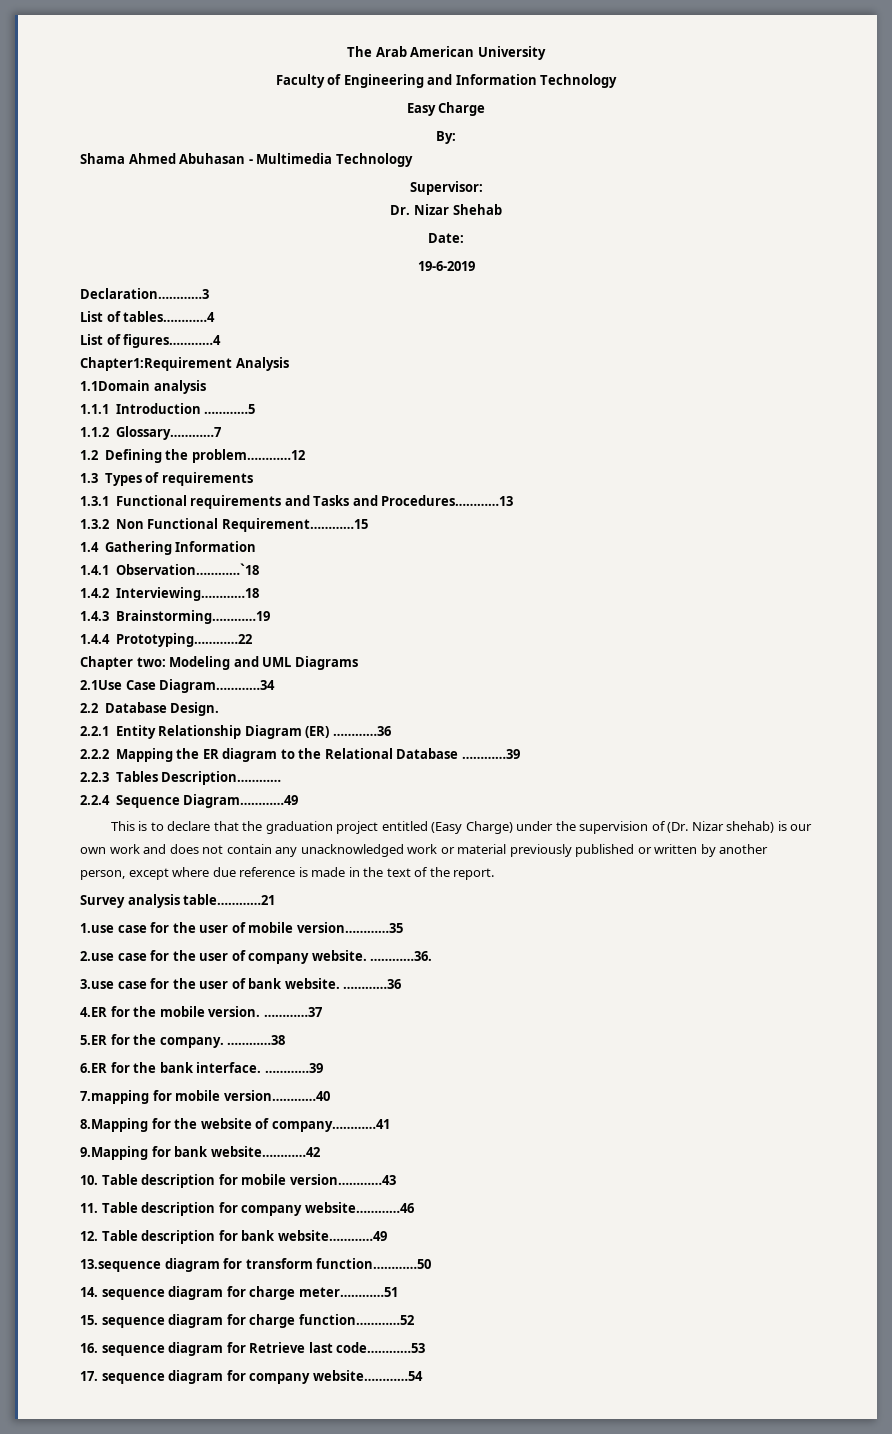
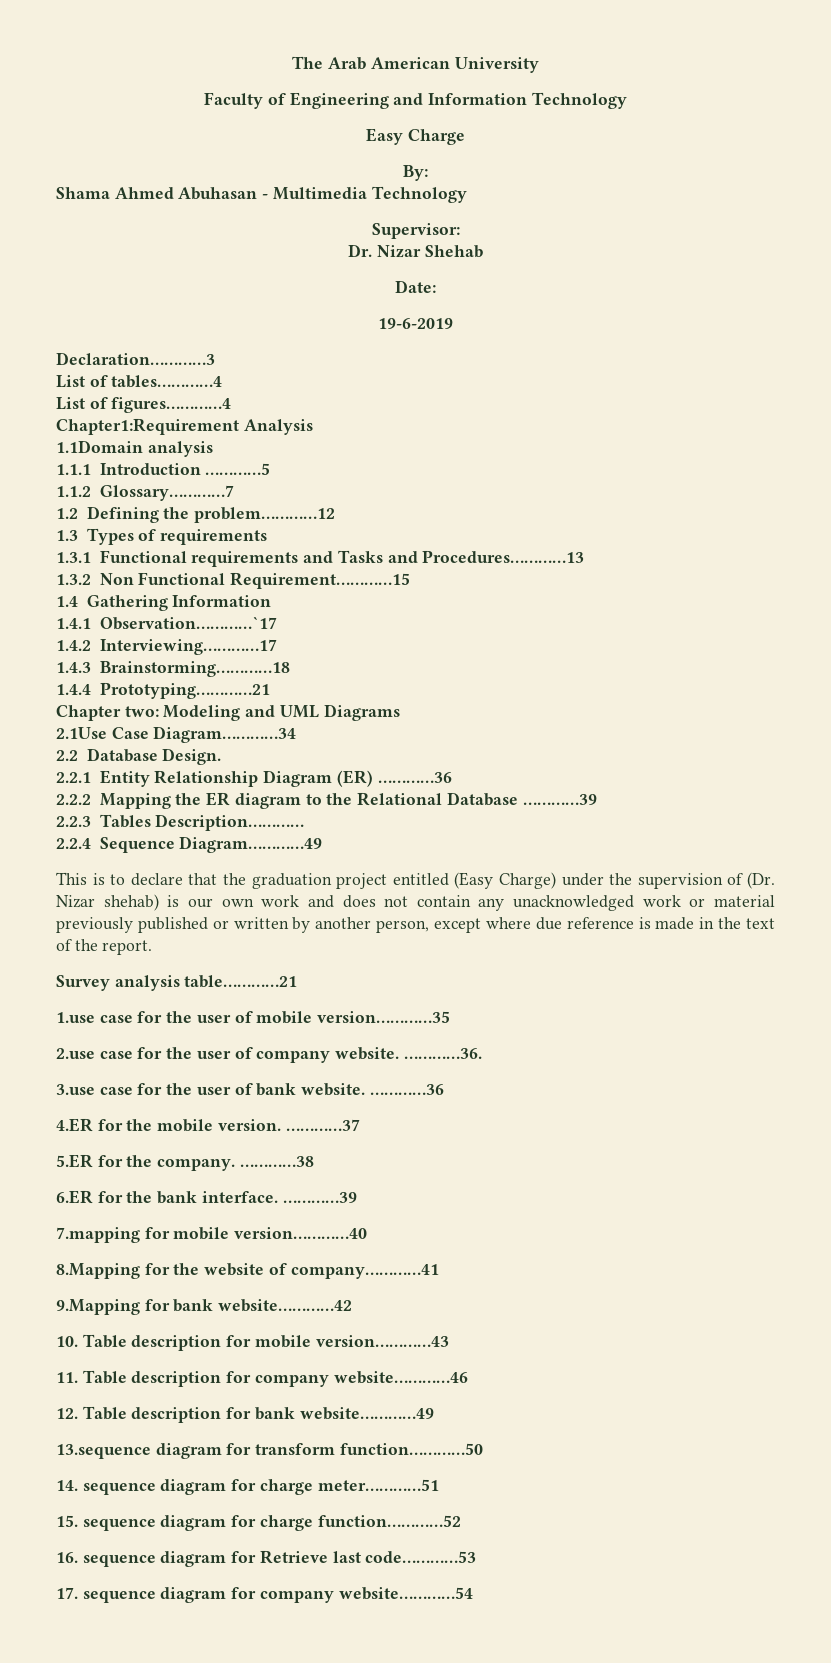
[115,563,259,575] Observation…………`18 -> [99,617,277,630] Observation…………`17
[115,587,259,601] Interviewing…………18 -> [99,639,277,655] Interviewing…………17
[115,610,270,624] Brainstorming…………19 -> [99,661,290,677] Brainstorming…………18
[115,633,252,647] Prototyping…………22 -> [99,682,270,699] Prototyping…………21

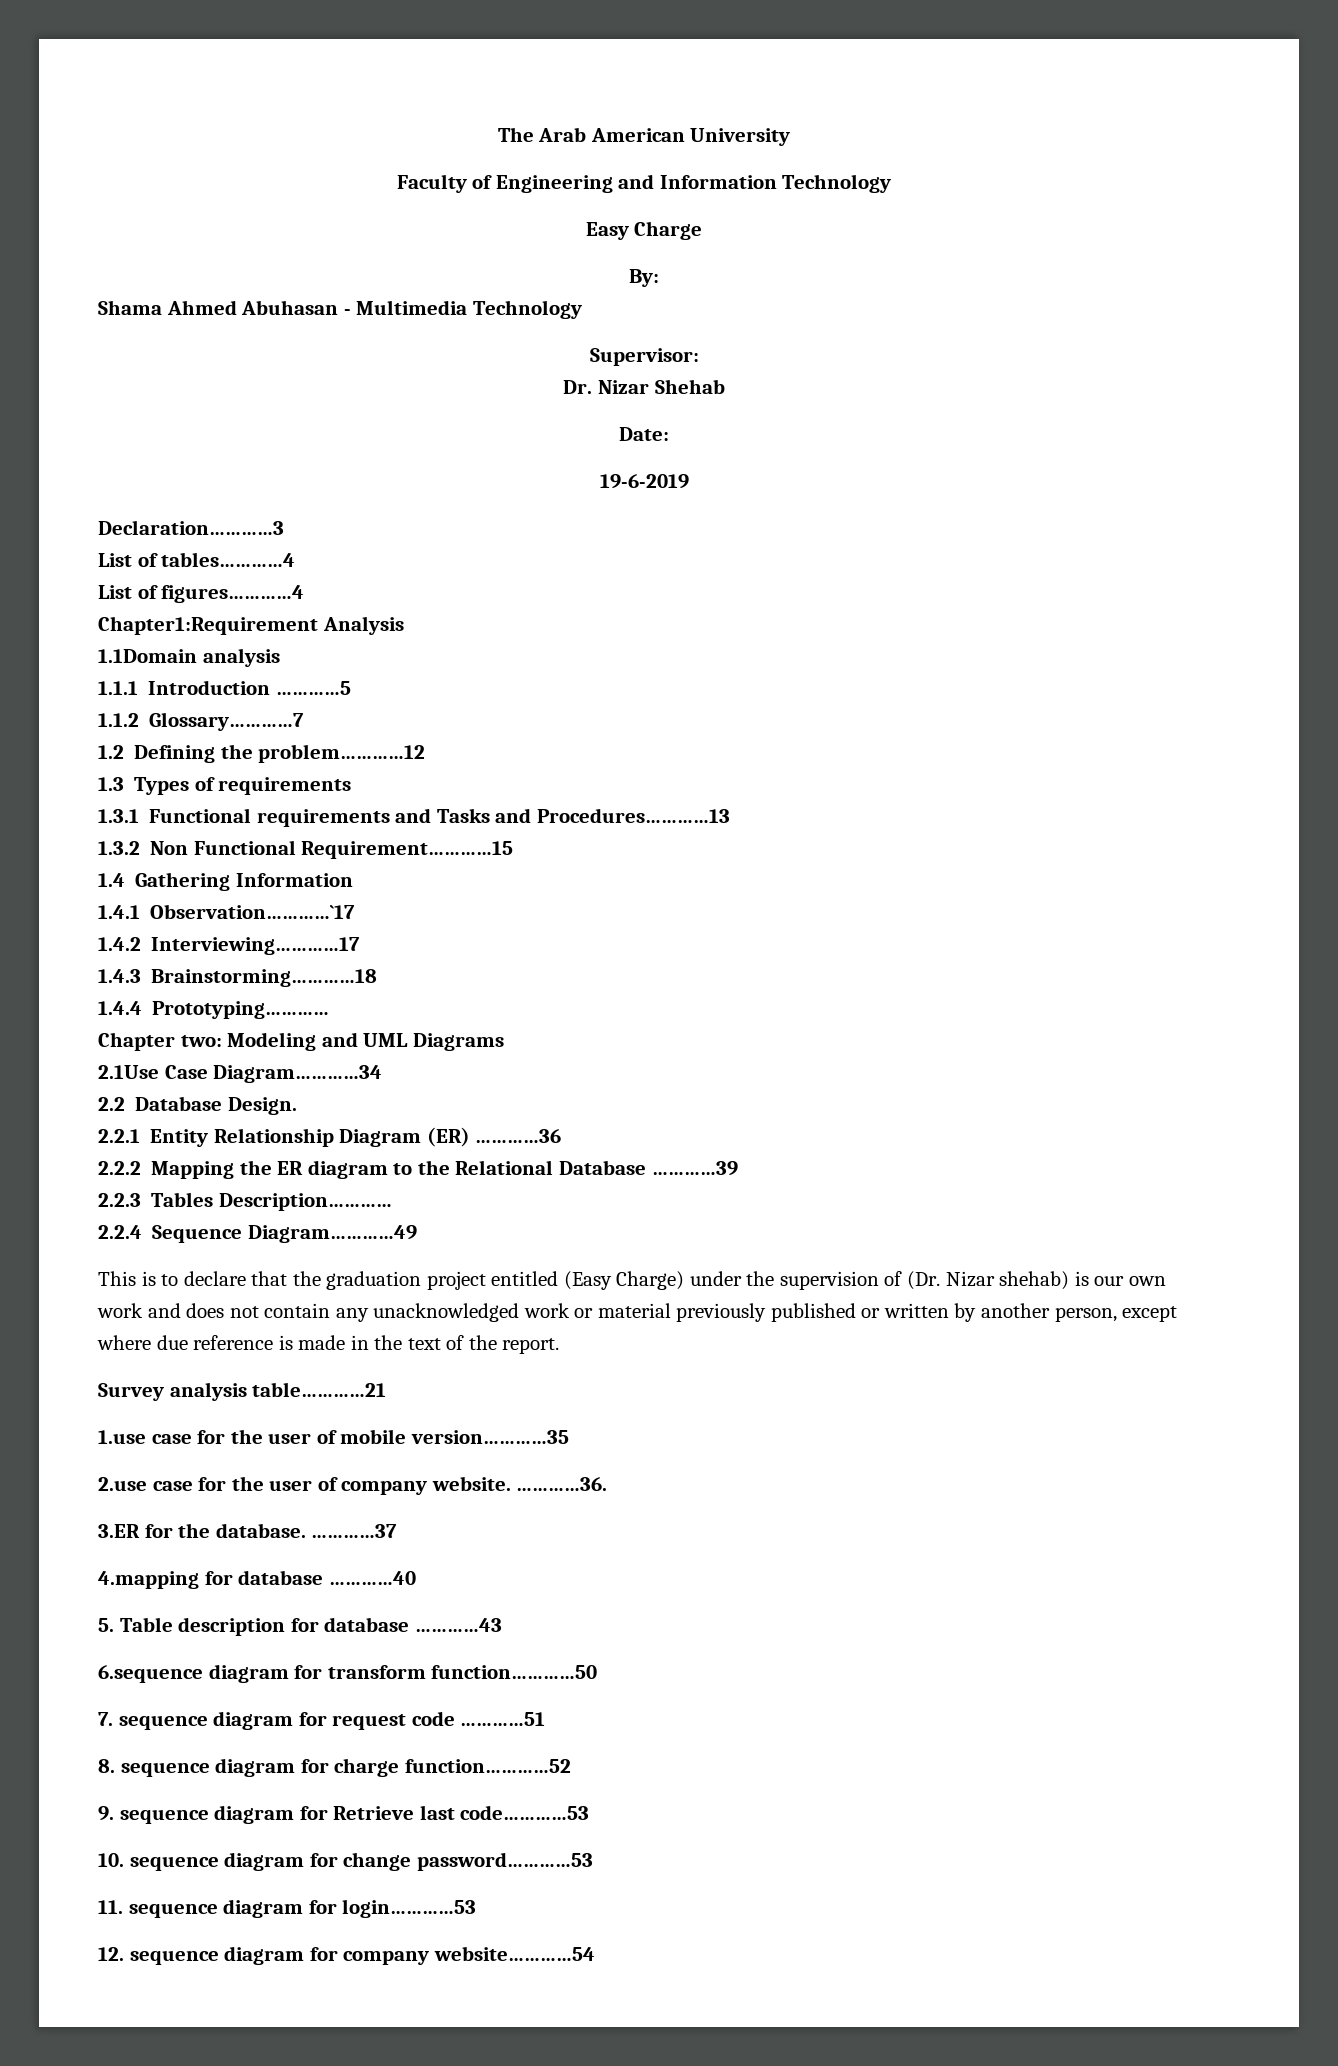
[99,682,270,699] Prototyping…………21 -> [152,1001,330,1019] Prototyping…………
[56,1083,444,1096] [56,1118,360,1132] [56,1154,314,1171] [56,1190,357,1204] [56,1227,368,1243] [56,1263,439,1279] [56,1299,353,1315] [56,1334,449,1351] [56,1370,468,1387] [56,1406,434,1423] [56,1444,151,1459] 3.use case for the user of bank website. …………36 // 4.ER for the mobile version. …………37 // 5.ER for the company. …………38 // 6.ER for the bank interface. …………39 // 7.mapping for mobile version…………40 // 8.Mapping for the website of company…………41 // 9.Mapping for bank website…………42 // 10. Table description for mobile version…………43 // 11. Table description for company website…………46 // 12. Table description for bank website…………49 // 13.sequence -> [98,1523,398,1538] [98,1570,416,1589] [98,1617,502,1636] [98,1665,203,1683] 3.ER for the database. …………37 // 4.mapping for database …………40 // 5. Table description for database …………43 // 6.sequence
[56,1479,439,1495] [56,1515,78,1527] 14. sequence diagram for charge meter…………51 // 15. -> [98,1711,546,1730] [98,1759,115,1773] 7. sequence diagram for request code …………51 // 8.
[56,1552,78,1563] 16. -> [98,1806,114,1821] 9.
[56,1587,78,1599] 17. -> [98,1852,593,1871] [98,1899,477,1918] [98,1947,124,1961] 10. sequence diagram for change password…………53 // 11. sequence diagram for login…………53 // 12.

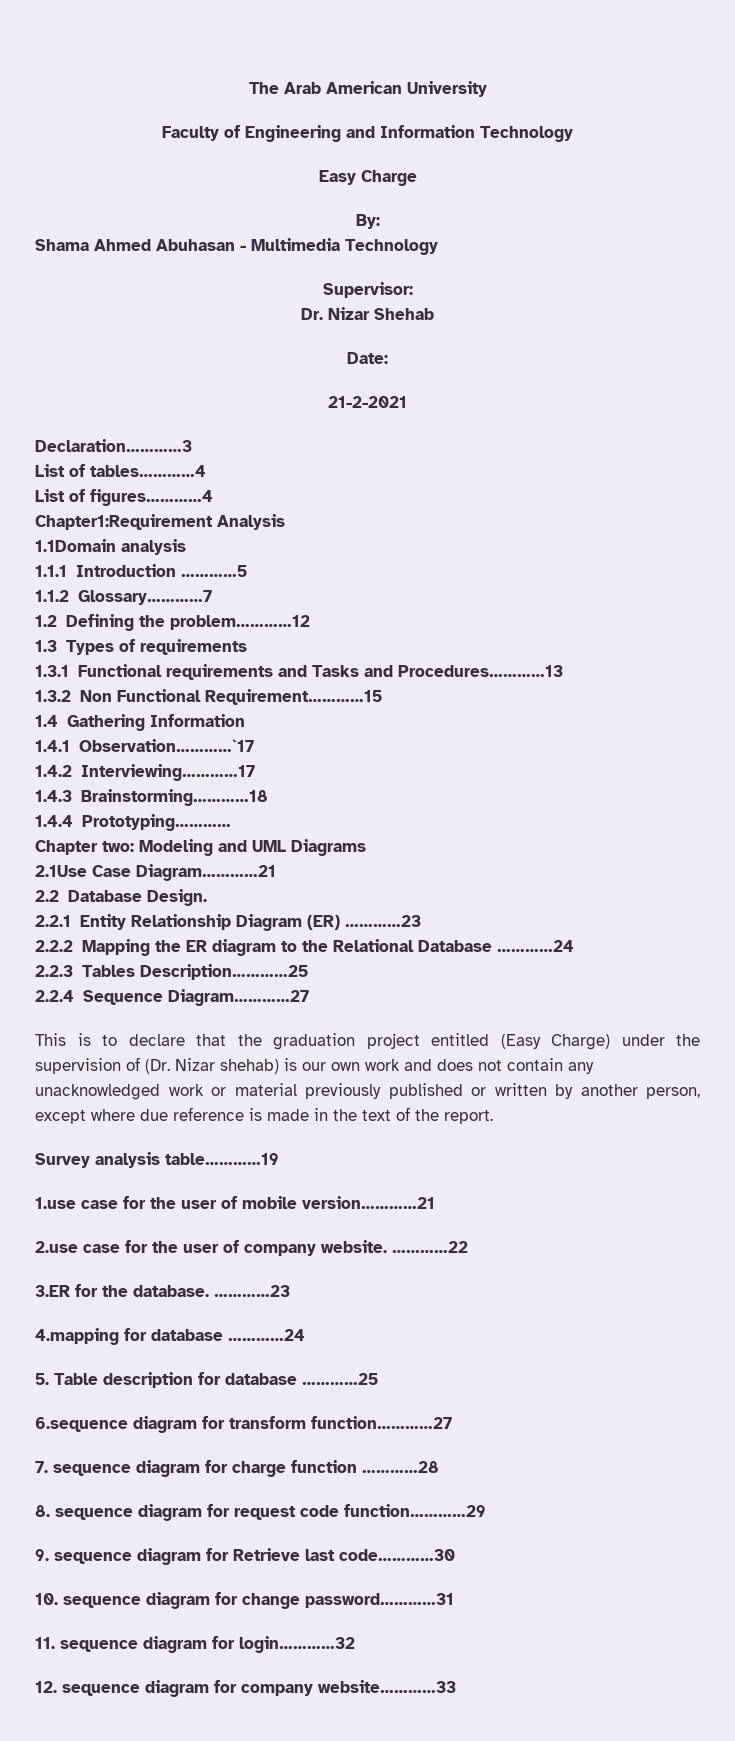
[599,474,689,489] 19-6-2019 -> [328,396,407,408] 21-2-2021
[213,1065,383,1083] Diagram…………34 -> [136,864,276,881] Diagram…………21
[475,1129,562,1143] …………36 -> [344,915,421,927] …………23
[651,1161,738,1176] …………39 -> [496,940,574,952] …………24
[218,1193,392,1211] Description………… -> [139,964,308,980] Description…………25
[247,1225,417,1243] Diagram…………49 -> [167,989,309,1006] Diagram…………27
[252,1382,387,1397] table…………21 -> [165,1153,279,1165] table…………19
[410,1430,569,1444] version…………35 -> [302,1196,435,1209] version…………21
[516,1477,608,1491] …………36. -> [392,1241,468,1253] …………22
[311,1524,398,1538] …………37 -> [214,1285,290,1297] …………23
[328,1571,416,1585] …………40 -> [228,1329,305,1341] …………24
[414,1618,502,1632] …………43 -> [302,1373,378,1385] …………25
[431,1665,598,1679] function…………50 -> [311,1416,452,1429] function…………27
[332,1711,546,1730] request code …………51 -> [232,1460,439,1477] charge function …………28
[334,1758,571,1777] charge function…………52 -> [234,1504,486,1520] request code function…………29
[460,1805,590,1820] code…………53 -> [339,1549,455,1561] code…………30
[416,1852,593,1871] password…………53 -> [305,1593,454,1608] password…………31
[342,1899,477,1918] login…………53 -> [239,1636,355,1653] login…………32
[433,1946,595,1961] website…………54 -> [318,1680,456,1693] website…………33

